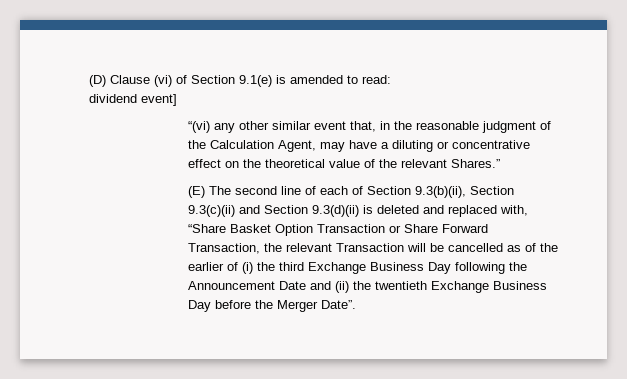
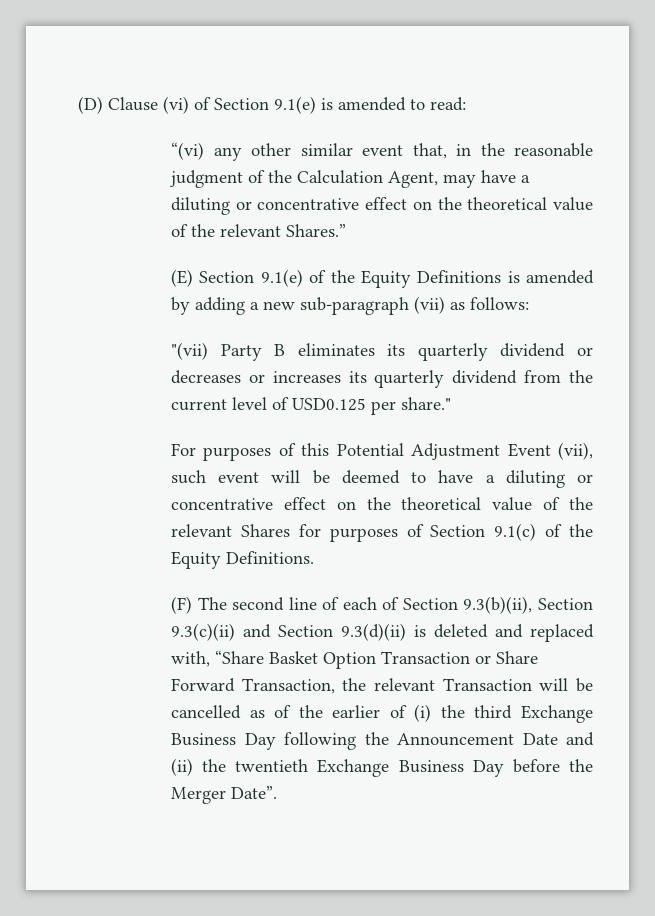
[89,94,177,106] // dividend event] -> (466, 104) none
(205, 192) none -> [199,269,594,288] [171,296,530,315] [171,342,594,361] [171,370,593,388] [171,397,452,415] [171,442,593,461] [171,470,593,488] [171,497,593,511] [171,523,593,542] [171,551,315,569] [171,596,193,614] Section 9.1(e) of the Equity Definitions is amended by adding a new sub-paragraph (vii) as follows: // "(vii) Party B eliminates its quarterly dividend or decreases or increases its quarterly dividend from the current level of USD0.125 per share." // For purposes of this Potential Adjustment Event (vii), such event will be deemed to have a diluting or concentrative effect on the theoretical value of the relevant Shares for purposes of Section 9.1(c) of the Equity Definitions. // (F)

